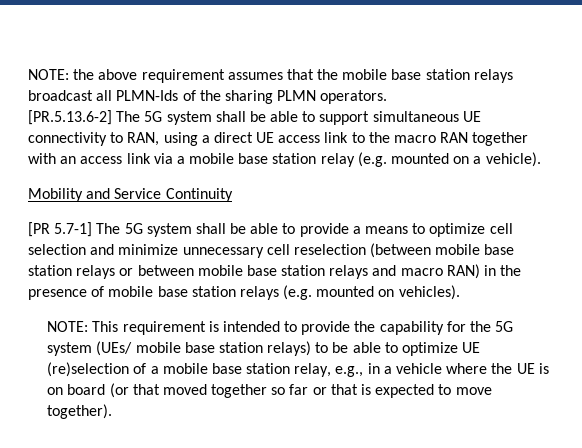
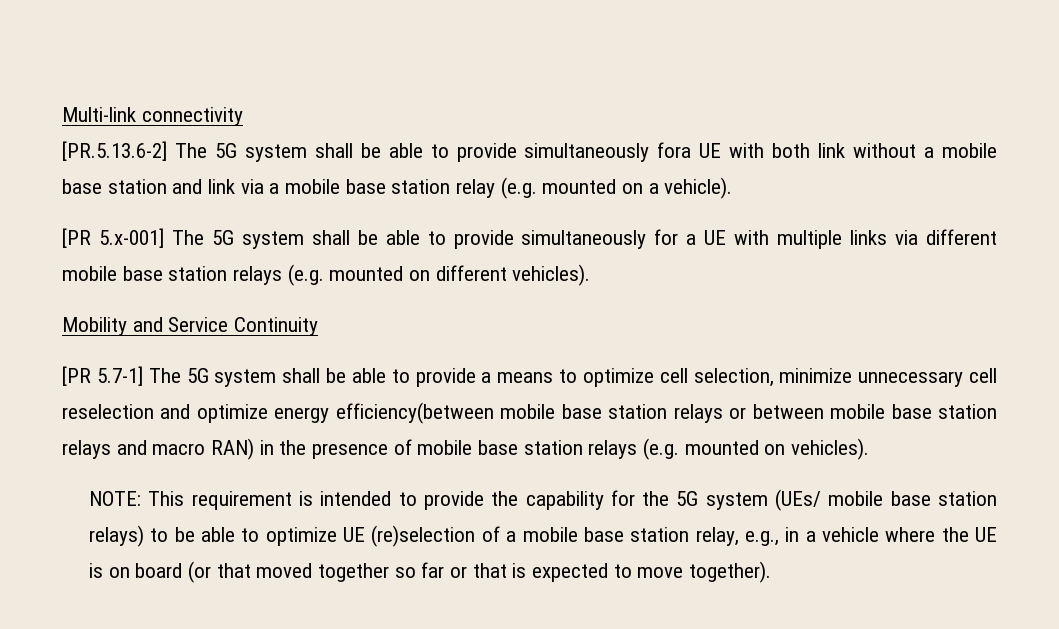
[28,69,513,83] [28,90,388,104] NOTE: the above requirement assumes that the mobile base station relays broadcast all PLMN-Ids of the sharing PLMN operators. -> [62,107,243,126] Multi-link connectivity
[319,111,481,125] [28,132,529,146] [28,153,123,164] support simultaneous UE connectivity to RAN, using a direct UE access link to the macro RAN together with an access -> [456,142,998,162] [62,179,203,194] provide simultaneously fora UE with both link without a mobile base station and
(541, 159) none -> [62,228,998,249] [62,264,591,286] // [PR 5.x-001] The 5G system shall be able to provide simultaneously for a UE with multiple links via different mobile base station relays (e.g. mounted on different vehicles).
[28,244,115,255] selection and -> [693,368,774,387] selection,
[370,243,432,258] (between -> [160,402,494,424] and optimize energy efficiency(between

